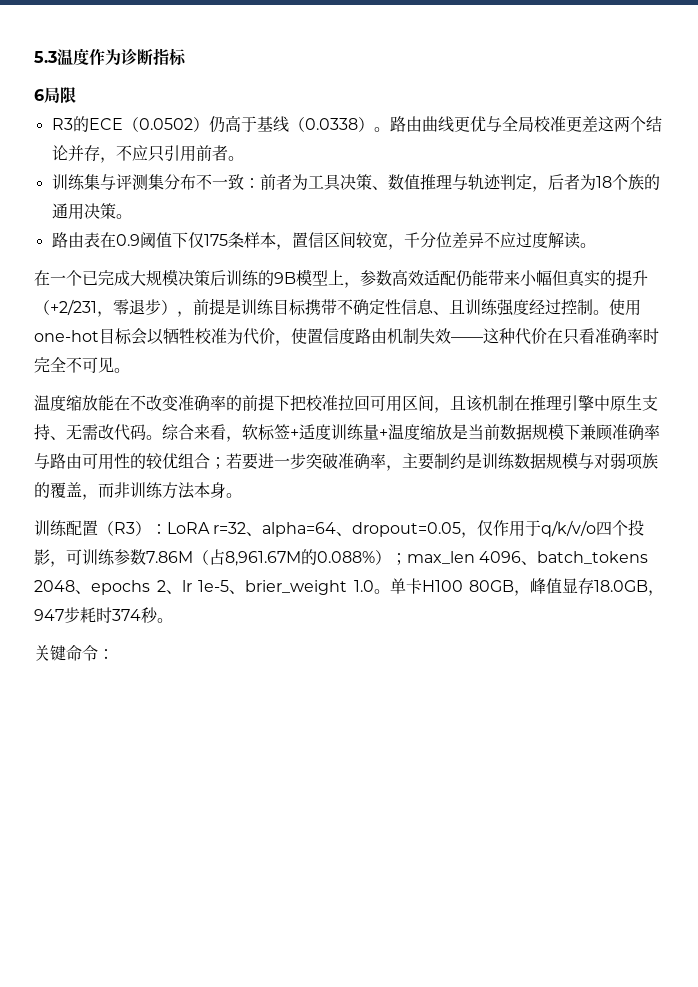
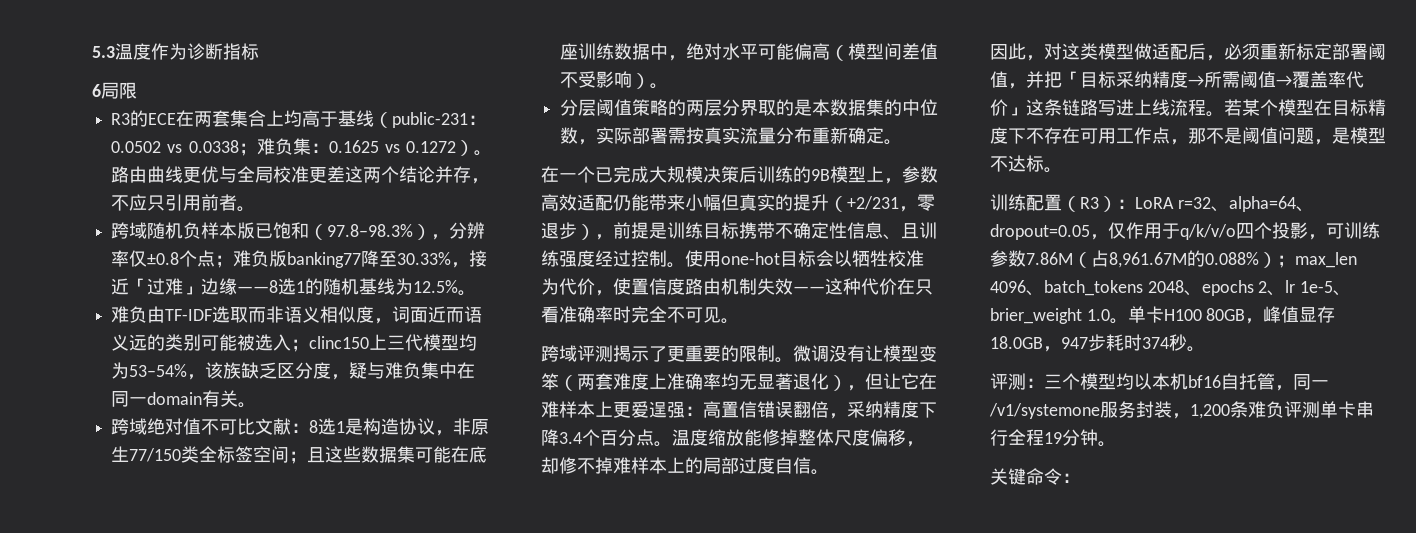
[122,115,358,133] （0.0502）仍高于基线（0.0338 -> [176,110,487,128] [111,138,456,156] 在两套集合上均高于基线（public-231：0.0502 vs 0.0338；难负集：0.1625 vs 0.1272
[51,174,660,192] [51,203,132,220] [51,232,580,250] 训练集与评测集分布不一致：前者为工具决策、数值推理与轨迹判定，后者为18个族的通用决策。 // 路由表在0.9阈值下仅175条样本，置信区间较宽，千分位差异不应过度解读 -> [111,222,486,240] [111,250,488,268] [111,278,477,296] [111,306,483,324] [111,334,478,352] [111,362,476,380] [111,390,257,408] [111,418,490,436] [111,446,488,464] [560,43,939,61] [560,71,669,89] [560,99,939,116] [560,127,885,145] 跨域随机负样本版已饱和（97.8–98.3%），分辨率仅±0.8个点；难负版banking77降至30.33%，接近「过难」边缘——8选1的随机基线为12.5%。 // 难负由TF-IDF选取而非语义相似度，词面近而语义远的类别可能被选入；clinc150上三代模型均为53–54%，该族缺乏区分度，疑与难负集中在同一domain有关。 // 跨域绝对值不可比文献：8选1是构造协议，非原生77/150类全标签空间；且这些数据集可能在底座训练数据中，绝对水平可能偏高（模型间差值不受影响）。 // 分层阈值策略的两层分界取的是本数据集的中位数，实际部署需按真实流量分布重新确定
[34,394,658,413] [34,423,660,442] [34,452,658,471] [34,482,226,500] 温度缩放能在不改变准确率的前提下把校准拉回可用区间，且该机制在推理引擎中原生支持、无需改代码。综合来看，软标签+适度训练量+温度缩放是当前数据规模下兼顾准确率与路由可用性的较优组合；若要进一步突破准确率，主要制约是训练数据规模与对弱项族的覆盖，而非训练方法本身 -> [541,345,937,363] [541,373,937,391] [541,401,937,419] [541,429,924,447] [541,457,829,475] [990,43,1386,61] [990,71,1364,89] [990,99,1386,117] [990,127,1386,145] [990,155,1044,172] 跨域评测揭示了更重要的限制。微调没有让模型变笨（两套难度上准确率均无显著退化），但让它在难样本上更爱逞强：高置信错误翻倍，采纳精度下降3.4个百分点。温度缩放能修掉整体尺度偏移，却修不掉难样本上的局部过度自信。 // 因此，对这类模型做适配后，必须重新标定部署阈值，并把「目标采纳精度→所需阈值→覆盖率代价」这条链路写进上线流程。若某个模型在目标精度下不存在可用工作点，那不是阈值问题，是模型不达标
(173, 620) none -> [990,373,1329,391] [989,401,1374,419] [990,429,1116,447] // 评测：三个模型均以本机bf16自托管，同一/v1/systemone服务封装，1,200条难负评测单卡串行全程19分钟。

